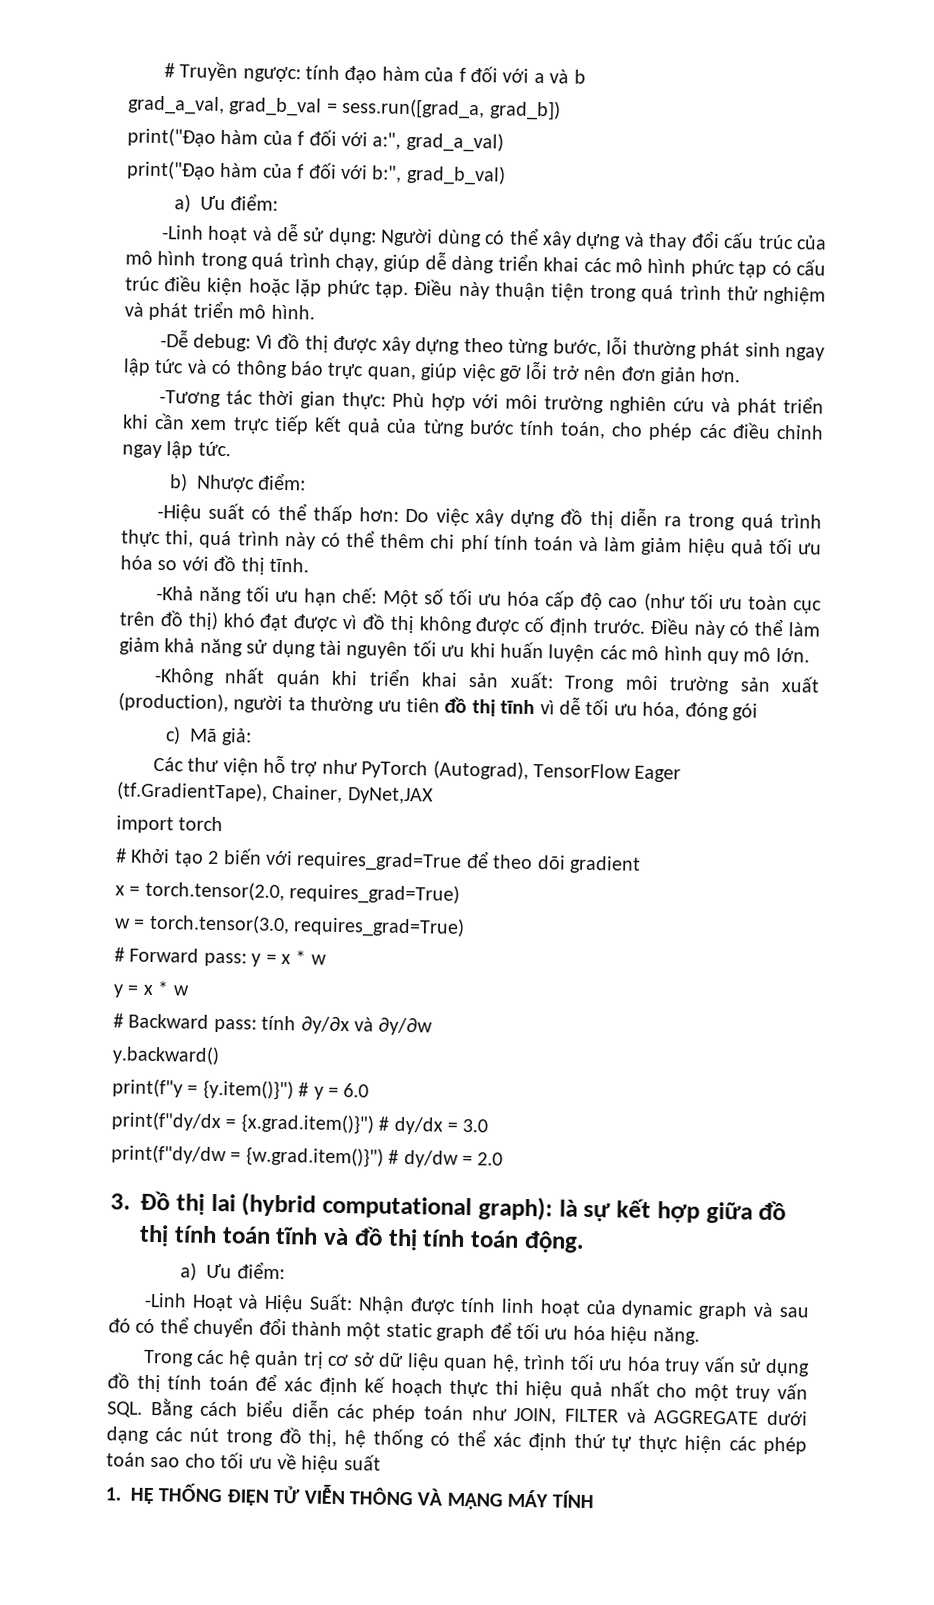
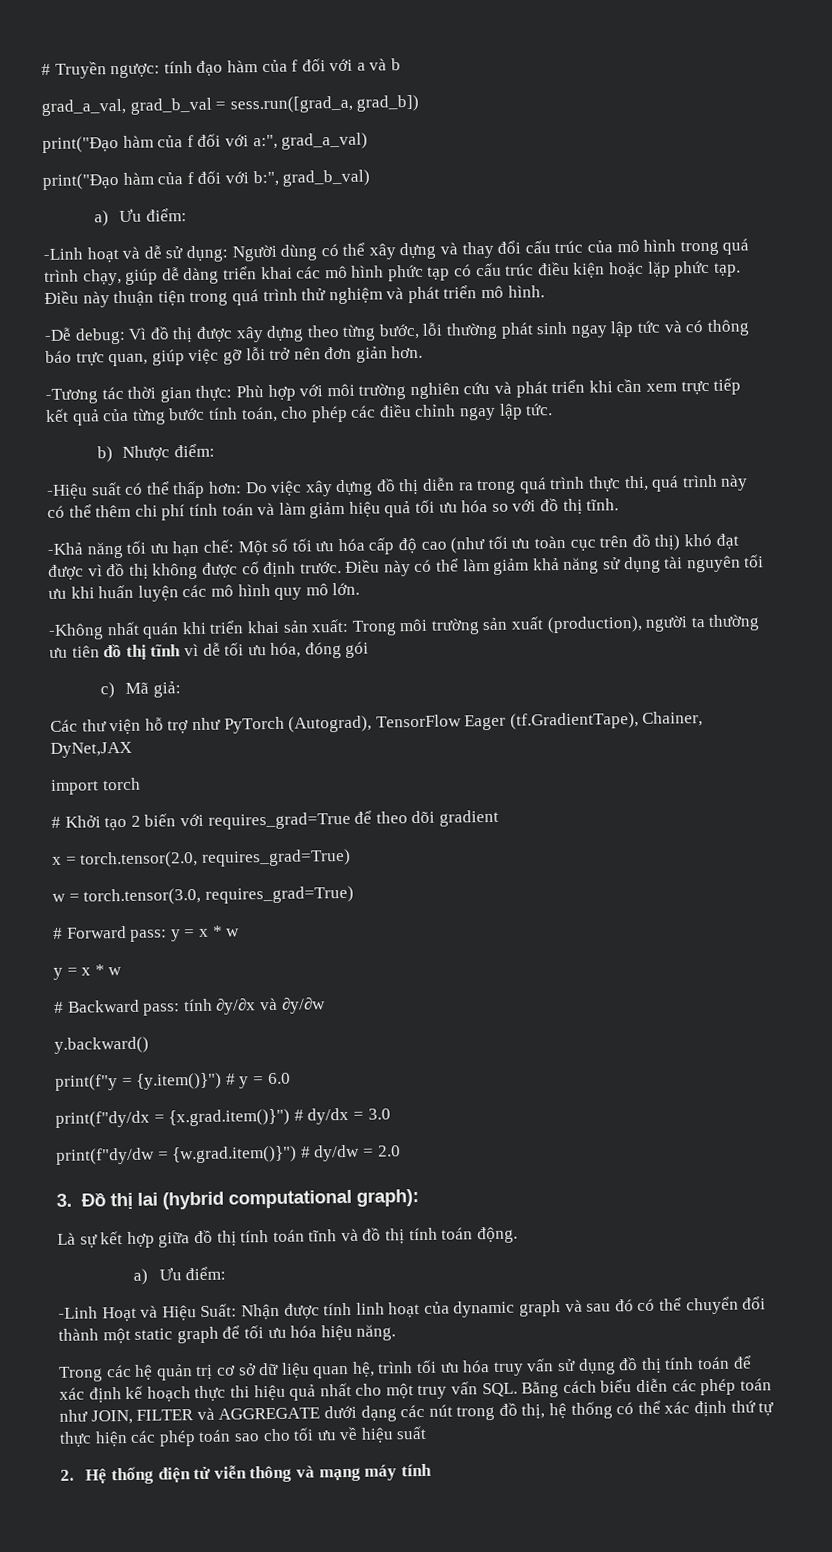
[558,1199,578,1217] là -> [57,1232,76,1245] // Là
[105,1483,594,1510] 1. HỆ THỐNG ĐIỆN TỬ VIỄN THÔNG VÀ MẠNG MÁY TÍNH -> [60,1463,432,1485] 2. Hệ thống điện tử viễn thông và mạng máy tính

